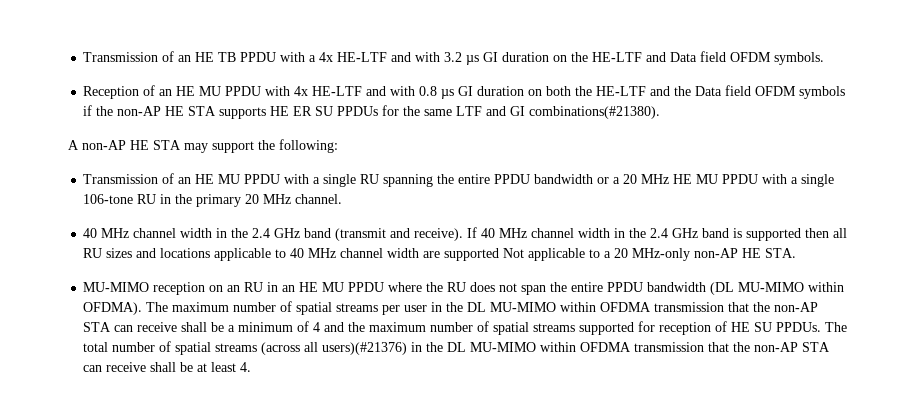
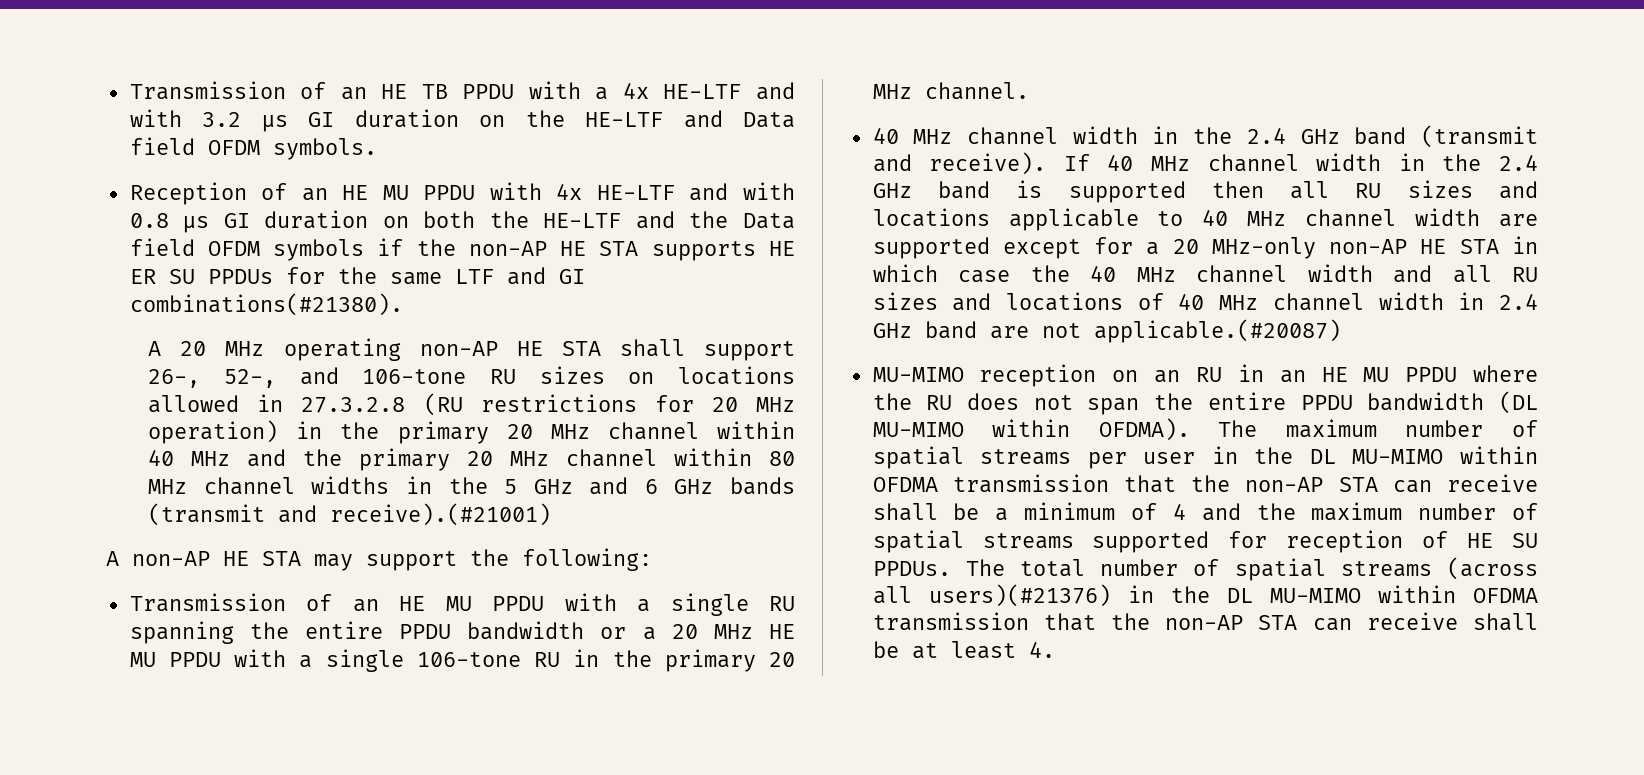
(661, 112) none -> [148,338,796,361] [148,366,795,388] [148,393,795,416] [148,420,795,444] [148,448,796,471] [148,476,796,495] [148,503,552,526] // A 20 MHz operating non-AP HE STA shall support 26-, 52-, and 106-tone RU sizes on locations allowed in 27.3.2.8 (RU restrictions for 20 MHz operation) in the primary 20 MHz channel within 40 MHz and the primary 20 MHz channel within 80 MHz channel widths in the 5 GHz and 6 GHz bands (transmit and receive).(#21001)
[503,248,601,261] Not applicable to -> [1002,237,1134,259] except for
[765,248,797,258] STA. -> [1459,236,1538,254] [872,264,1538,283] [872,292,1538,311] [872,319,1341,343] STA in which case the 40 MHz channel width and all RU sizes and locations of 40 MHz channel width in 2.4 GHz band are not applicable.(#20087)

